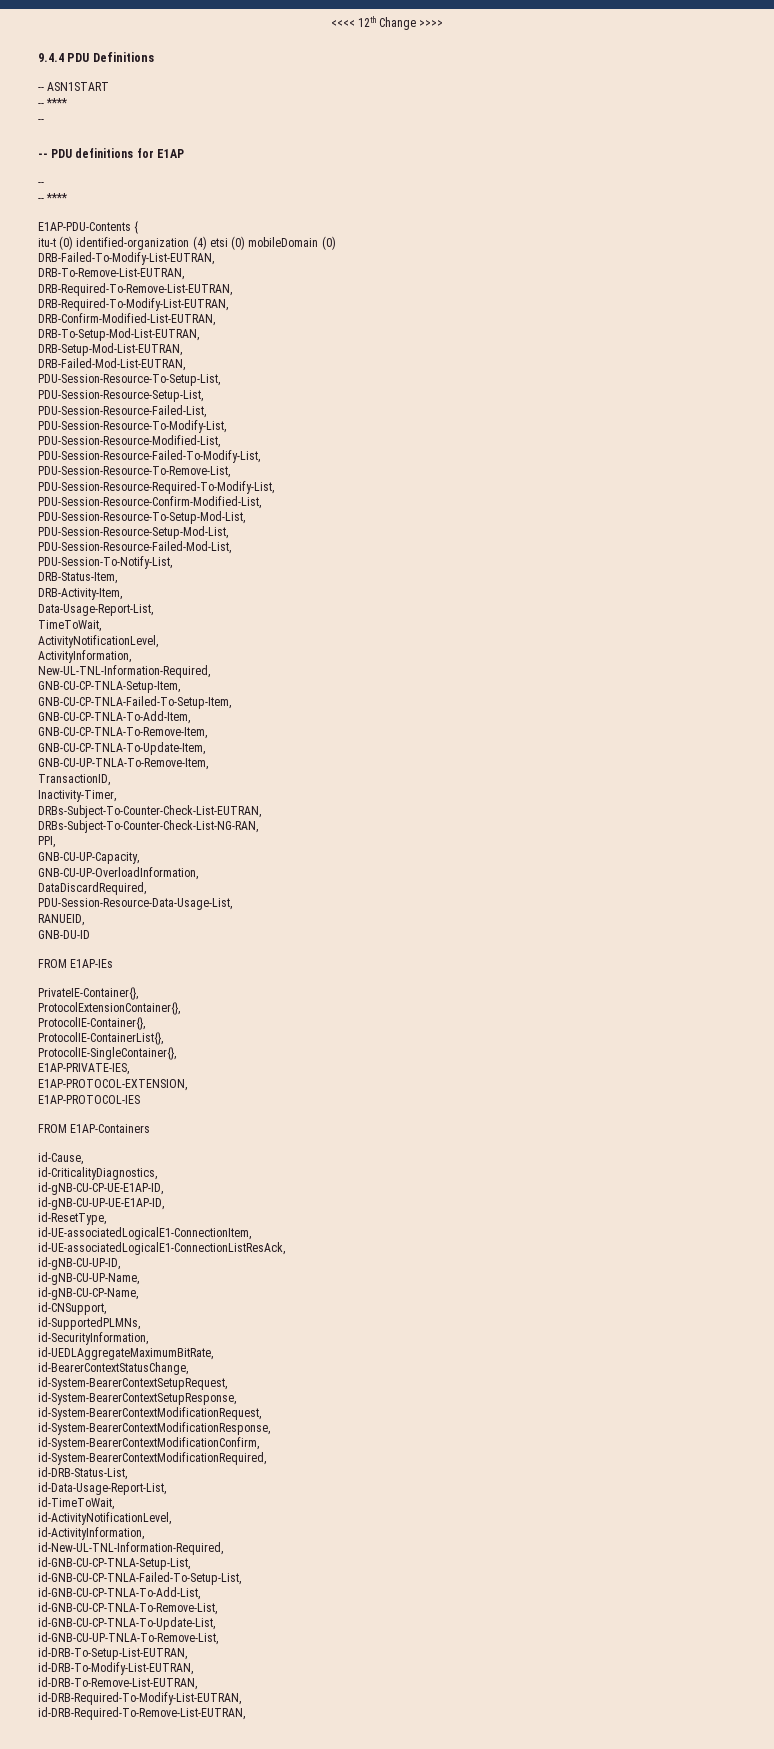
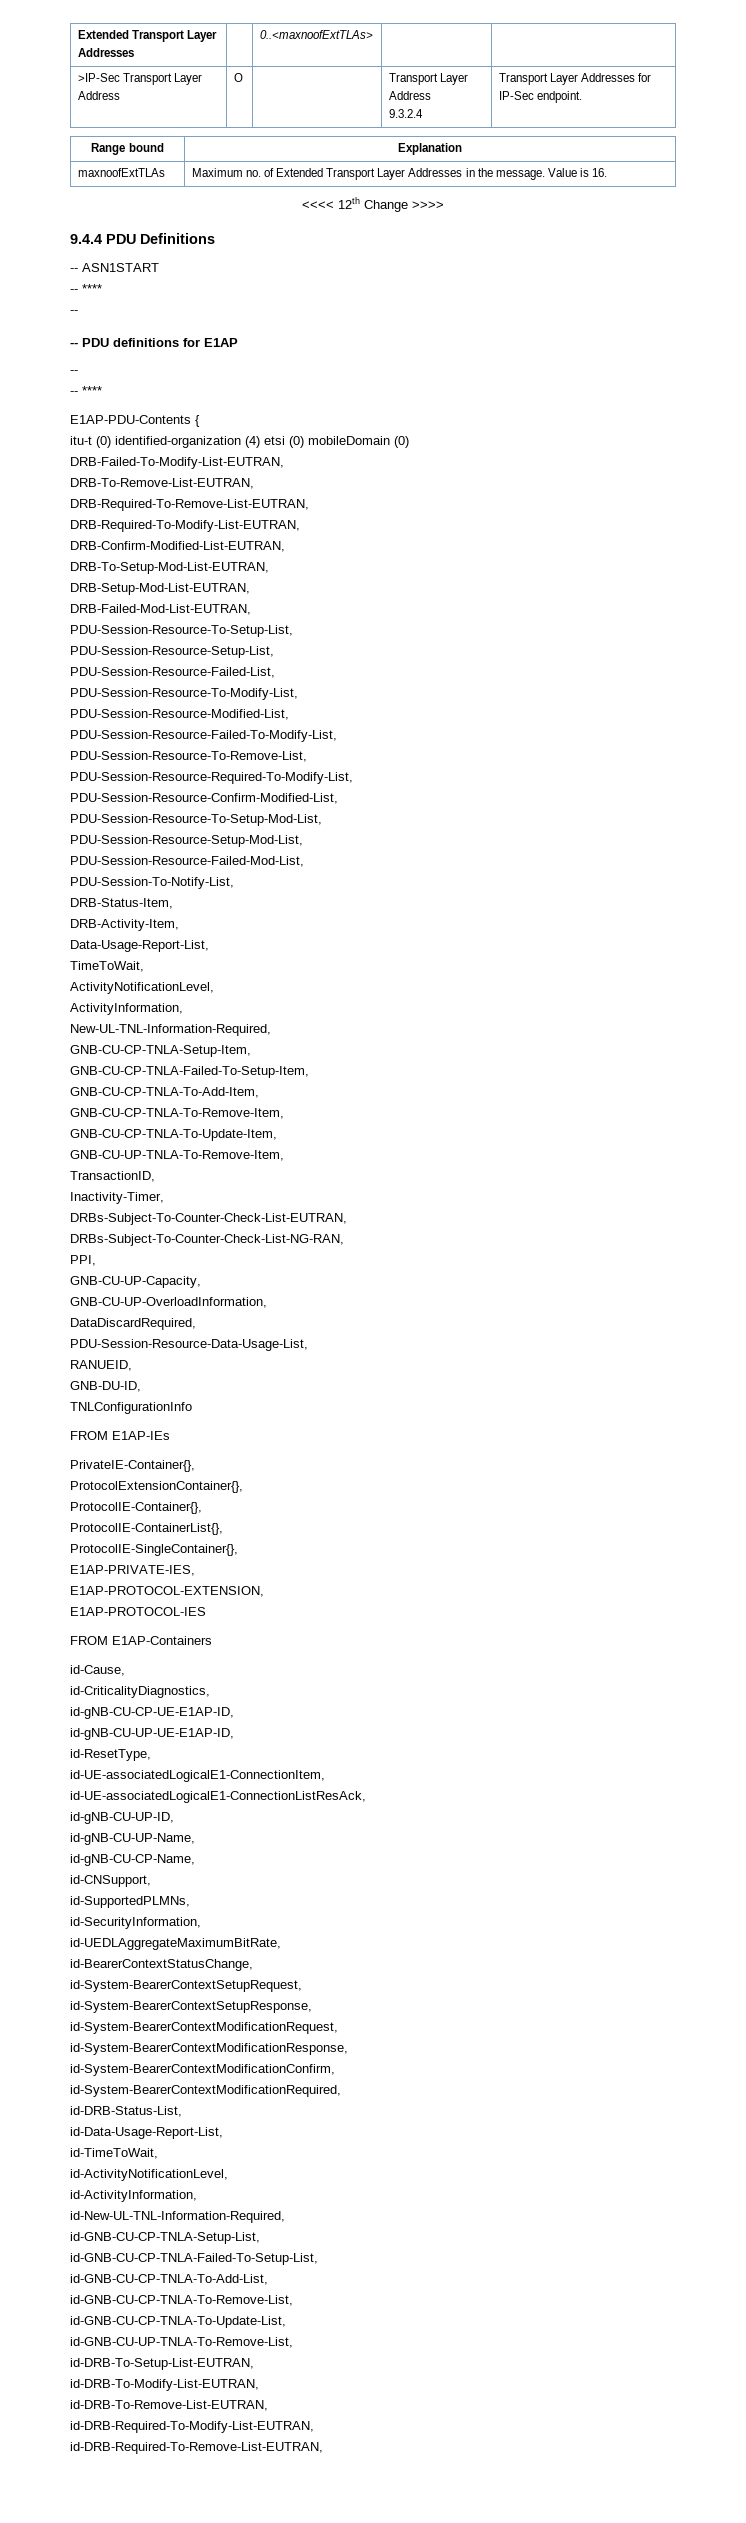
(330, 23) none -> [77,30,218,42] [77,48,134,57] [259,30,373,39] [77,73,203,85] [77,91,120,100] [233,73,243,82] [388,73,468,85] [388,91,431,100] [388,109,423,118] [498,73,652,85] [498,91,582,103] [91,143,164,155] [398,143,462,155] [77,168,165,177] [191,168,608,180] Extended Transport Layer Addresses | | 0..<maxnoofExtTLAs> | | // >IP-Sec Transport Layer Address | O | | Transport Layer Address // 9.3.2.4 | Transport Layer Addresses for IP-Sec endpoint. // Range bound | Explanation // maxnoofExtTLAs | Maximum no. of Extended Transport Layer Addresses in the message. Value is 16. //
[38,930,90,939] GNB-DU-ID -> [70,1381,141,1392] [70,1402,192,1414] GNB-DU-ID, // TNLConfigurationInfo

